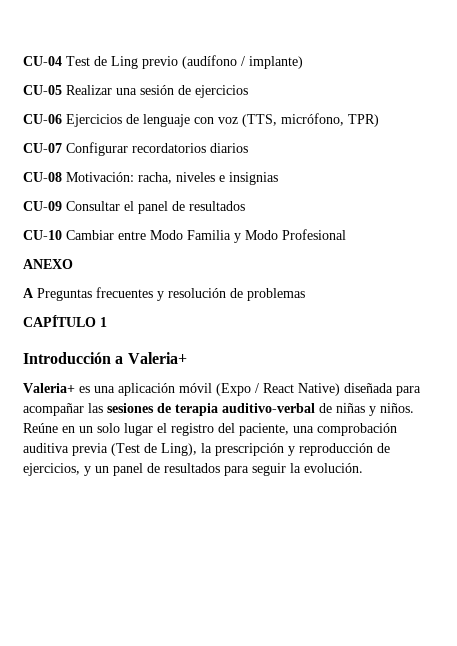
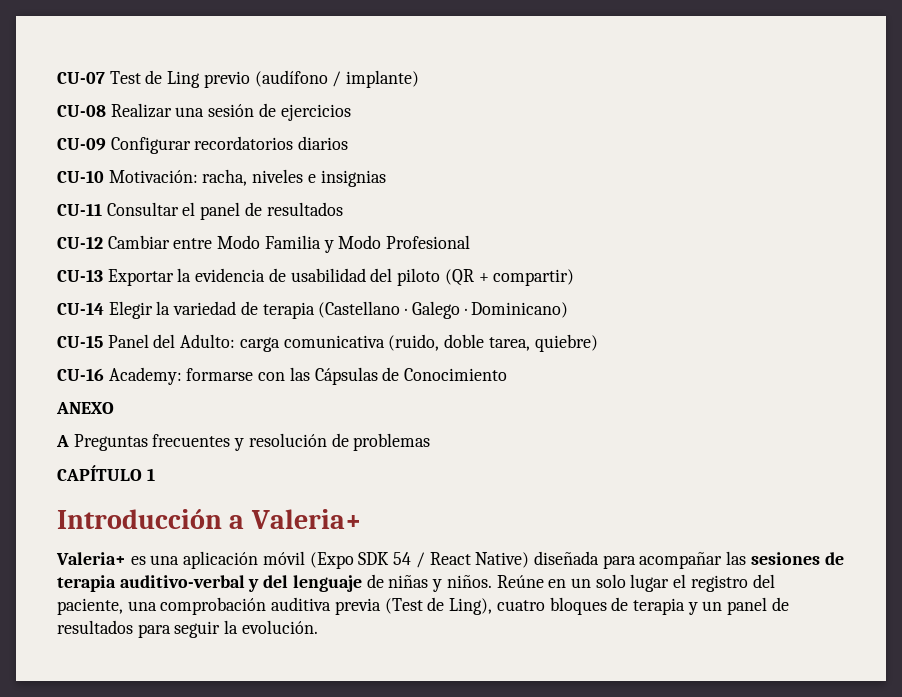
[23,56,62,66] CU-04 -> [57,72,105,84] CU-07
[23,85,62,95] CU-05 -> [57,105,106,117] CU-08
[23,113,379,127] [23,143,62,153] CU-06 Ejercicios de lenguaje con voz (TTS, micrófono, TPR) // CU-07 -> [57,138,106,151] CU-09
[23,172,62,182] CU-08 -> [57,170,104,183] CU-10
[23,201,62,211] CU-09 -> [57,203,102,216] CU-11
[23,230,62,240] CU-10 -> [57,236,103,249] CU-12
(346, 234) none -> [57,268,575,286] [57,301,569,319] [57,334,598,352] [57,367,508,385] // CU-13 Exportar la evidencia de usabilidad del piloto (QR + compartir) // CU-14 Elegir la variedad de terapia (Castellano · Galego · Dominicano) // CU-15 Panel del Adulto: carga comunicativa (ruido, doble tarea, quiebre) // CU-16 Academy: formarse con las Cápsulas de Conocimiento
(251, 389) none -> [358,552,412,565] SDK 54
(315, 408) none -> [248,575,362,592] y del lenguaje
[201,443,390,456] [23,463,80,476] la prescripción y reproducción de ejercicios, -> [496,597,685,615] cuatro bloques de terapia

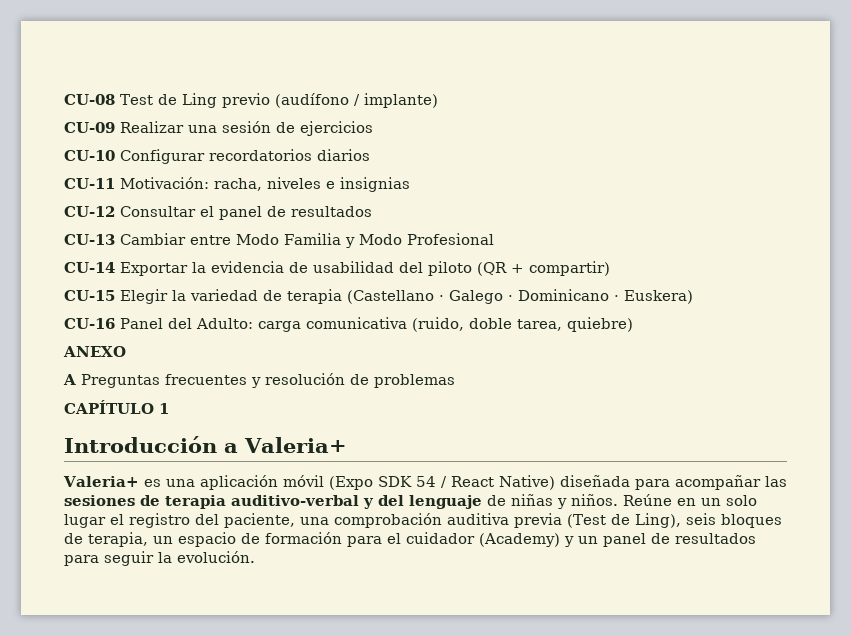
[57,72,105,84] CU-07 -> [64,94,115,105] CU-08
[57,105,106,117] CU-08 -> [64,122,115,133] CU-09
[57,138,106,151] CU-09 -> [64,150,115,161] CU-10
[57,170,104,183] CU-10 -> [64,178,115,189] CU-11
[57,203,102,216] CU-11 -> [64,206,115,217] CU-12
[57,236,103,249] CU-12 -> [64,234,115,245] CU-13
[57,269,103,282] CU-13 -> [64,262,115,273] CU-14
[57,302,104,315] CU-14 -> [64,290,115,301] CU-15
[471,302,569,318] [57,335,103,348] Dominicano) // CU-15 -> [518,289,693,304] [64,318,115,329] Dominicano · Euskera) // CU-16
[57,367,508,385] // CU-16 Academy: formarse con las Cápsulas de Conocimiento -> (633, 324) none
[496,600,545,611] cuatro -> [685,513,716,525] seis
[632,598,685,615] terapia -> [88,532,560,547] terapia, un espacio de formación para el cuidador (Academy)

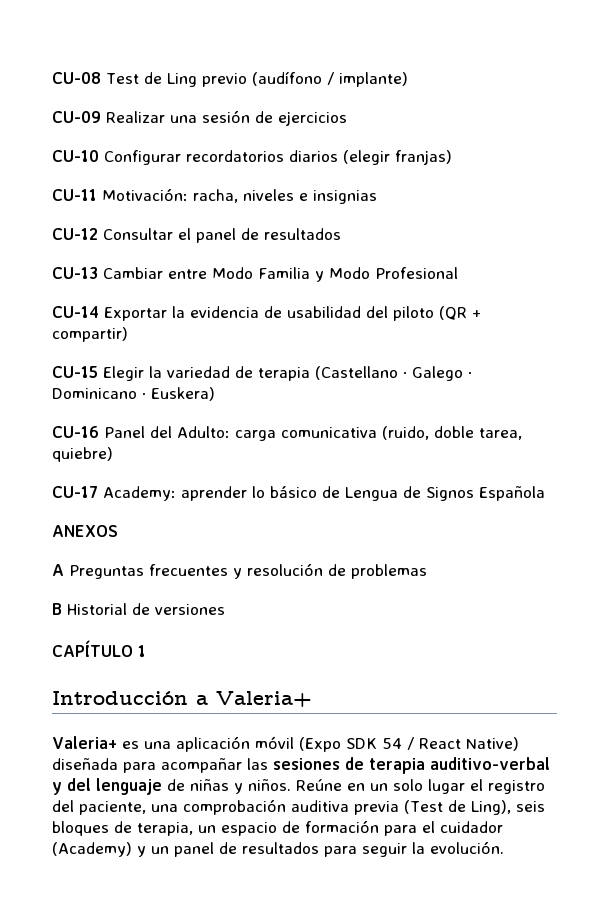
(370, 155) none -> [343,150,452,165] (elegir franjas)
[63,346,126,357] ANEXO -> [52,486,545,501] [52,525,118,537] CU-17 Academy: aprender lo básico de Lengua de Signos Española // ANEXOS
(455, 381) none -> [52,603,225,615] // B Historial de versiones

